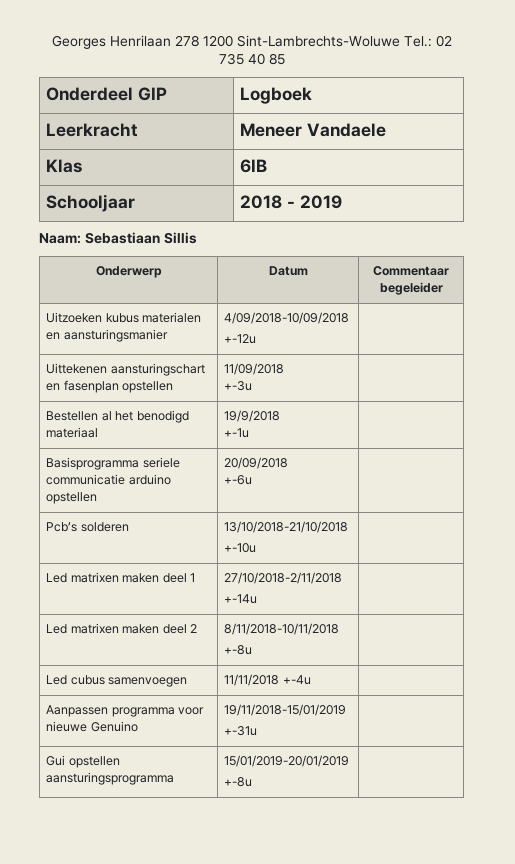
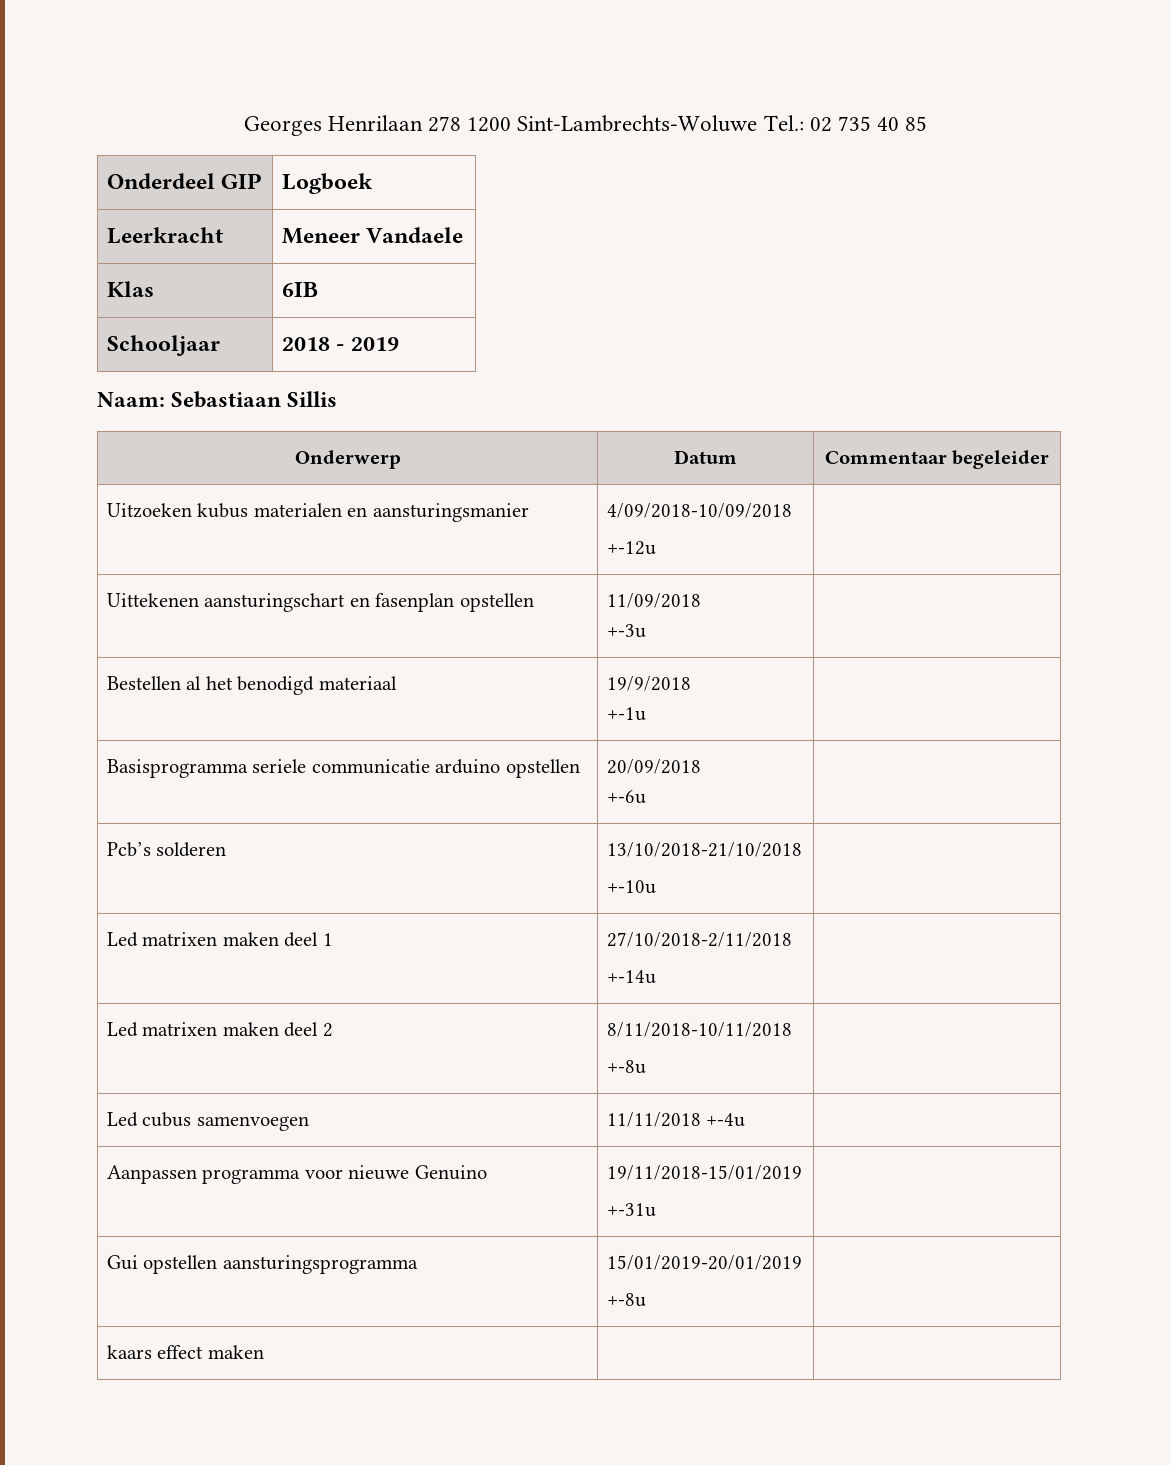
(253, 782) none -> [106,1345,264,1359] // kaars effect maken | |

